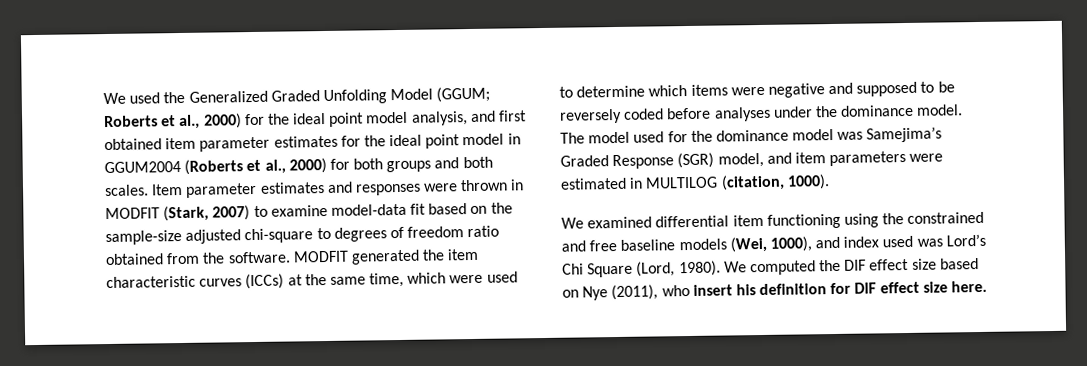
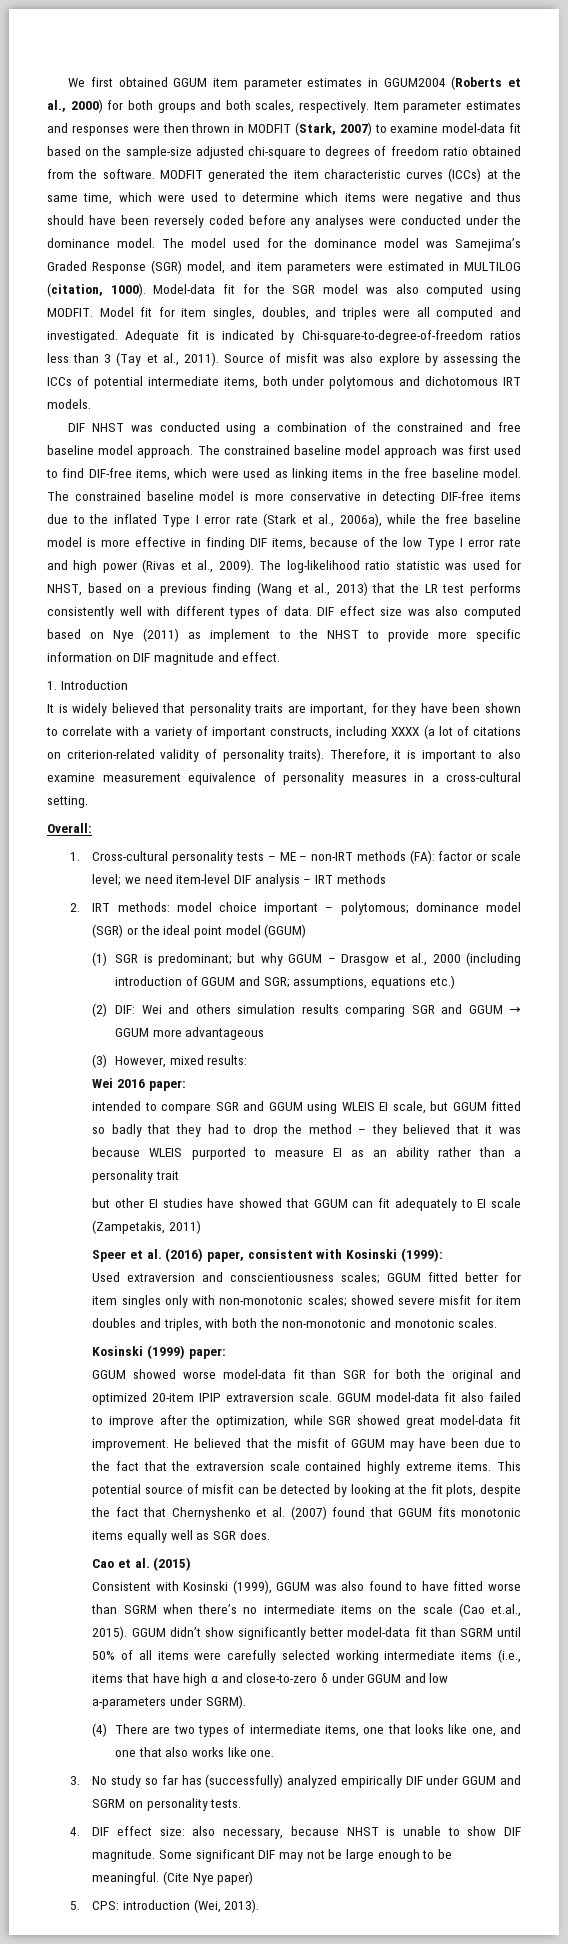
[103,86,491,105] [104,110,496,130] We used the Generalized Graded Unfolding Model (GGUM; Roberts et al., 2000) for the ideal point model analysis, and -> [68,78,86,87] We
(162, 144) none -> [173,78,208,87] GGUM
[340,133,505,149] for the ideal point model -> (363, 82) none
[104,184,149,197] scales. -> [255,100,370,113] scales, respectively.
(459, 187) none -> [162,123,189,133] then
[856,81,955,97] [559,106,771,124] supposed to be reversely coded before analyses -> [495,192,521,202] [47,215,462,228] thus should have been reversely coded before any analyses were conducted
[561,213,879,229] // We examined differential item functioning using -> [153,284,521,297] [47,307,521,320] [47,330,521,343] [47,352,521,366] [47,376,521,389] [47,399,91,409] [68,422,366,435] Model-data fit for the SGR model was also computed using MODFIT. Model fit for item singles, doubles, and triples were all computed and investigated. Adequate fit is indicated by Chi-square-to-degree-of-freedom ratios less than 3 (Tay et al., 2011). Source of misfit was also explore by assessing the ICCs of potential intermediate items, both under polytomous and dichotomous IRT models. // DIF NHST was conducted using a combination of
[678,233,986,253] [562,258,979,278] [562,280,988,301] models (Wei, 1000), and index used was Lord’s Chi Square (Lord, 1980). We computed the DIF effect size based on Nye (2011), who insert his definition for DIF effect size here. -> [98,445,521,458] [46,468,521,481] [47,491,522,504] [47,513,522,527] [47,537,521,550] [47,559,521,573] [47,582,522,596] [47,606,521,619] [47,628,521,642] [47,652,281,665] [47,680,128,690] [47,703,522,716] [46,725,521,739] [47,748,521,762] [47,772,521,785] [47,796,88,808] [47,823,92,833] [69,850,521,864] [92,874,386,887] [69,902,521,915] [92,924,307,938] [92,952,521,966] [115,975,455,989] [92,1003,522,1017] [115,1027,265,1040] [92,1054,248,1068] [92,1078,186,1091] [92,1101,521,1114] [92,1124,521,1137] [92,1147,521,1160] [92,1170,180,1183] [92,1198,521,1211] [92,1220,202,1234] [92,1248,443,1262] [92,1272,521,1284] [92,1295,522,1308] [92,1318,498,1331] [92,1345,226,1359] [92,1369,521,1382] [92,1392,521,1405] [91,1415,521,1428] [92,1438,521,1451] [91,1461,521,1474] [92,1484,522,1497] [91,1506,521,1520] [92,1530,270,1543] [92,1557,192,1571] [92,1580,521,1594] [91,1603,521,1617] [92,1626,521,1640] [92,1649,521,1663] [92,1673,449,1686] [92,1695,246,1709] [92,1723,522,1737] [115,1747,275,1757] [69,1774,521,1788] [92,1798,242,1811] [69,1826,521,1839] [92,1849,452,1862] [92,1871,254,1885] [69,1899,260,1913] model approach. The constrained baseline model approach was first used to find DIF-free items, which were used as linking items in the free baseline model. The constrained baseline model is more conservative in detecting DIF-free items due to the inflated Type I error rate (Stark et al., 2006a), while the free baseline model is more effective in finding DIF items, because of the low Type I error rate and high power (Rivas et al., 2009). The log-likelihood ratio statistic was used for NHST, based on a previous finding (Wang et al., 2013) that the LR test performs consistently well with different types of data. DIF effect size was also computed based on Nye (2011) as implement to the NHST to provide more specific information on DIF magnitude and effect. // 1. Introduction // It is widely believed that personality traits are important, for they have been shown to correlate with a variety of important constructs, including XXXX (a lot of citations on criterion-related validity of personality traits). Therefore, it is important to also examine measurement equivalence of personality measures in a cross-cultural setting. // Overall: // 1. Cross-cultural personality tests – ME – non-IRT methods (FA): factor or scale level; we need item-level DIF analysis – IRT methods // 2. IRT methods: model choice important – polytomous; dominance model (SGR) or the ideal point model (GGUM) // (1) SGR is predominant; but why GGUM – Drasgow et al., 2000 (including introduction of GGUM and SGR; assumptions, equations etc.) // (2) DIF: Wei and others simulation results comparing SGR and GGUM → GGUM more advantageous // (3) However, mixed results: // Wei 2016 paper: // intended to compare SGR and GGUM using WLEIS EI scale, but GGUM fitted so badly that they had to drop the method – they believed that it was because WLEIS purported to measure EI as an ability rather than a personality trait // but other EI studies have showed that GGUM can fit adequately to EI scale (Zampetakis, 2011) // Speer et al. (2016) paper, consistent with Kosinski (1999): // Used extraversion and conscientiousness scales; GGUM fitted better for item singles only with non-monotonic scales; showed severe misfit for item doubles and triples, with both the non-monotonic and monotonic scales. // Kosinski (1999) paper: // GGUM showed worse model-data fit than SGR for both the original and optimized 20-item IPIP extraversion scale. GGUM model-data fit also failed to improve after the optimization, while SGR showed great model-data fit improvement. He believed that the misfit of GGUM may have been due to the fact that the extraversion scale contained highly extreme items. This potential source of misfit can be detected by looking at the fit plots, despite the fact that Chernyshenko et al. (2007) found that GGUM fits monotonic items equally well as SGR does. // Cao et al. (2015) // Consistent with Kosinski (1999), GGUM was also found to have fitted worse than SGRM when there’s no intermediate items on the scale (Cao et.al., 2015). GGUM didn’t show significantly better model-data fit than SGRM until 50% of all items were carefully selected working intermediate items (i.e., items that have high α and close-to-zero δ under GGUM and low a-parameters under SGRM). // (4) There are two types of intermediate items, one that looks like one, and one that also works like one. // 3. No study so far has (successfully) analyzed empirically DIF under GGUM and SGRM on personality tests. // 4. DIF effect size: also necessary, because NHST is unable to show DIF magnitude. Some significant DIF may not be large enough to be meaningful. (Cite Nye paper) // 5. CPS: introduction (Wei, 2013).

